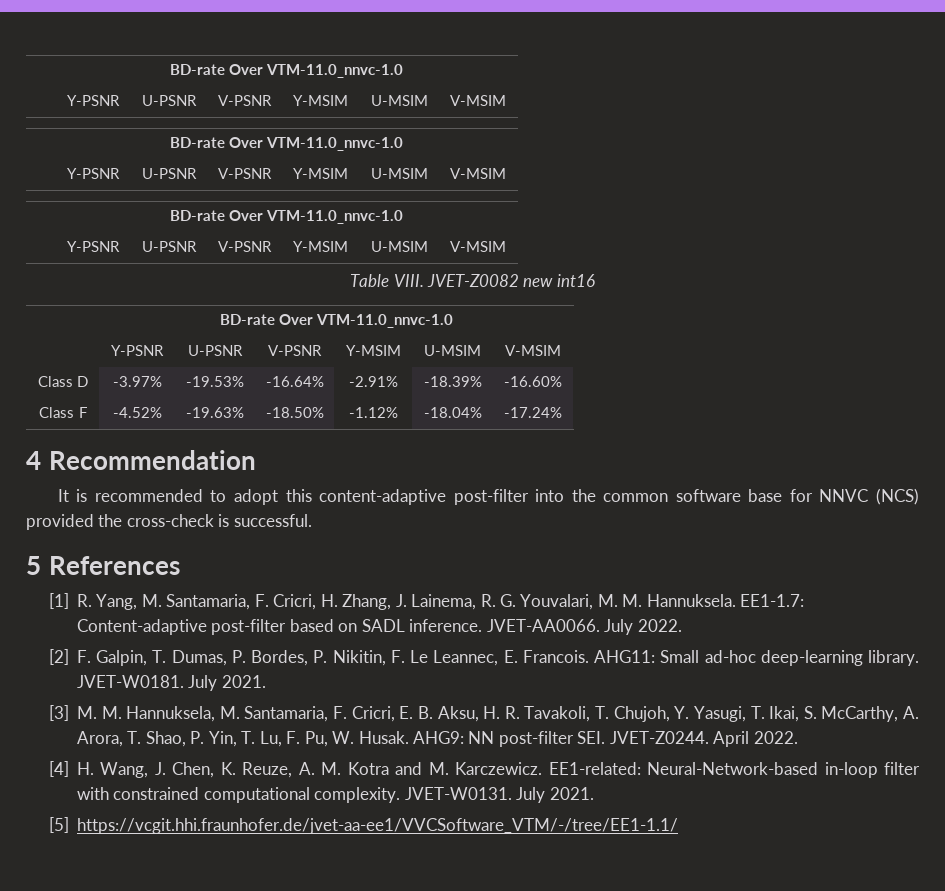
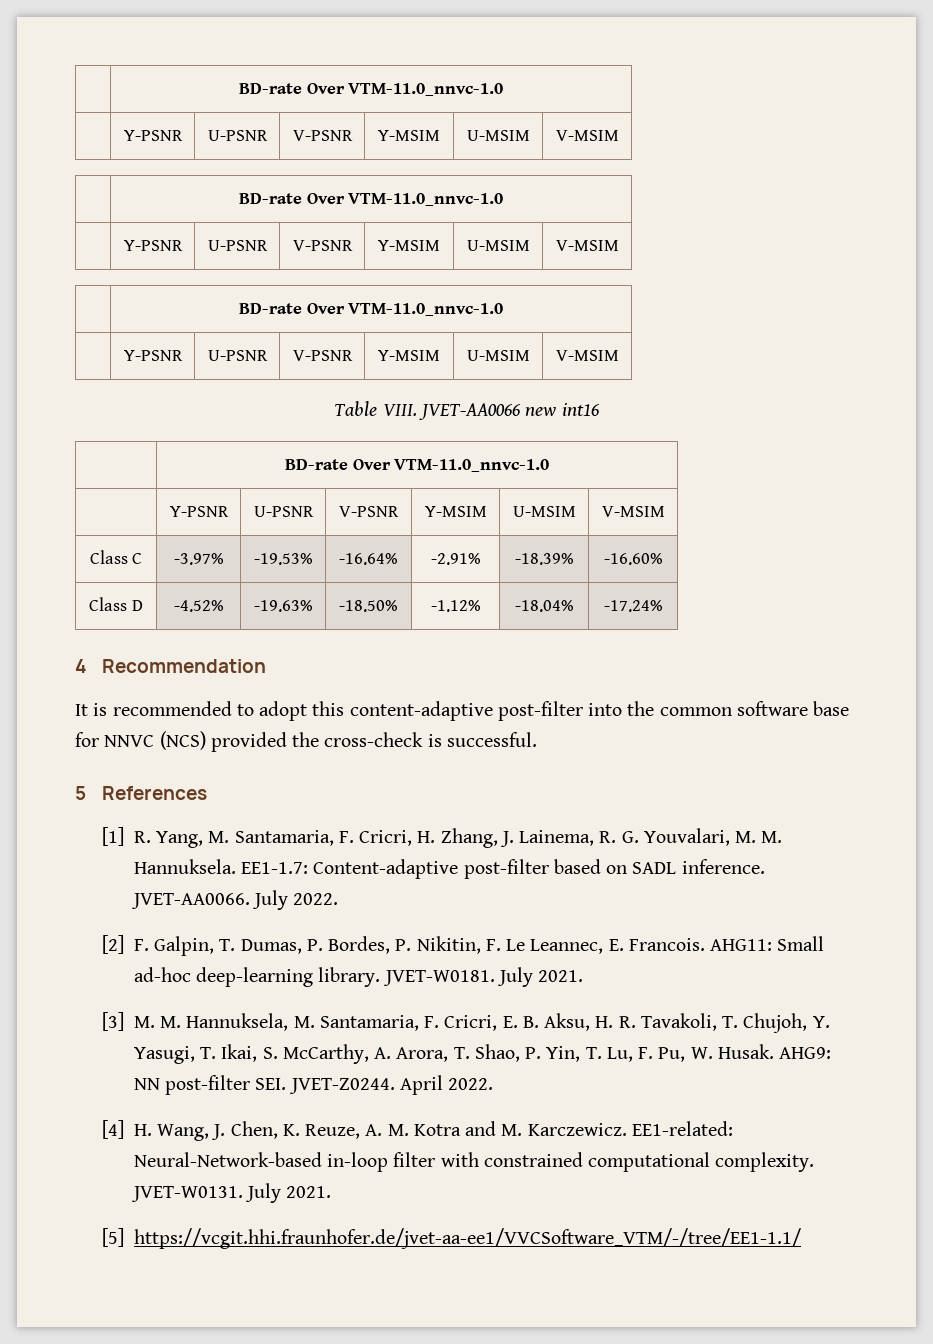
[427,274,519,287] JVET-Z0082 -> [419,403,521,420] JVET-AA0066
[77,376,89,387] D -> [132,553,143,564] C
[78,407,87,418] F -> [131,600,143,611] D

